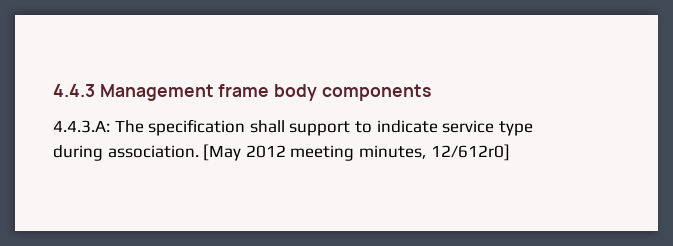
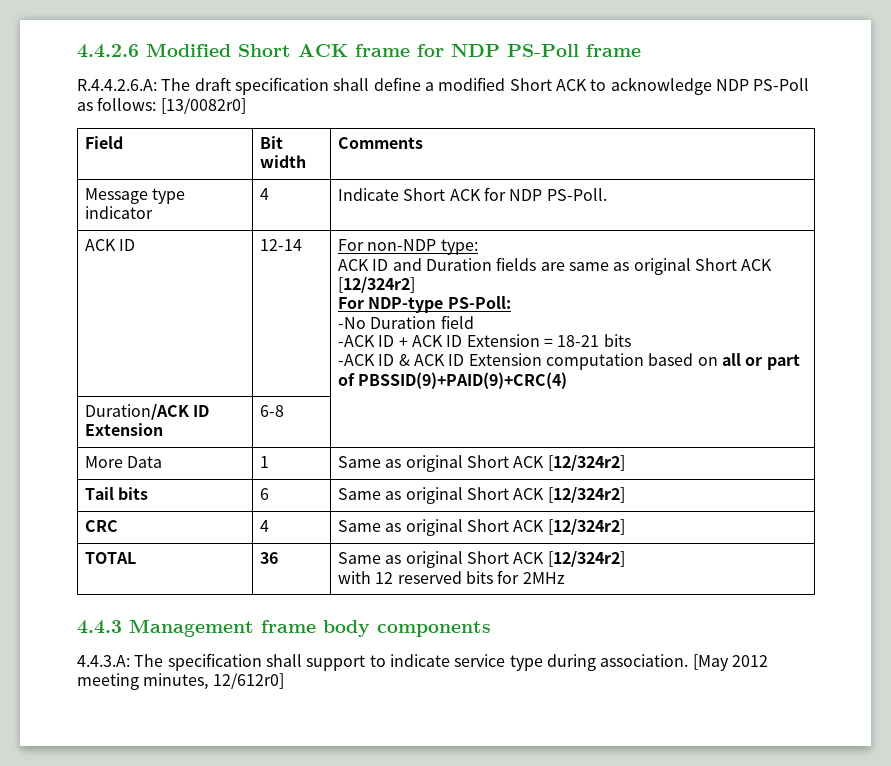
(53, 90) none -> [77,43,641,58] [77,77,810,95] [77,97,246,114] [85,136,124,149] [260,136,284,149] [260,155,307,168] [338,137,424,149] [85,188,186,204] [85,206,154,219] [260,188,270,200] [338,187,607,201] [85,239,136,251] [260,239,303,251] [338,239,478,255] [338,257,773,275] [338,277,416,293] [338,296,511,313] [338,315,474,329] [338,334,631,347] [338,353,800,370] [338,372,568,389] [85,404,210,420] [85,423,164,436] [260,405,285,417] [85,456,163,468] [260,456,270,468] [338,455,625,472] [85,487,149,500] [260,488,270,500] [338,487,625,504] [85,520,119,532] [260,520,270,532] [338,519,625,536] [85,552,137,564] [260,552,279,564] [338,551,625,568] [338,570,565,584] 4.4.2.6 Modified Short ACK frame for NDP PS-Poll frame // R.4.4.2.6.A: The draft specification shall define a modified Short ACK to acknowledge NDP PS-Poll as follows: [13/0082r0] // Field | Bit width | Comments // Message type indicator | 4 | Indicate Short ACK for NDP PS-Poll. // ACK ID | 12-14 | For non-NDP type: // ACK ID and Duration fields are same as original Short ACK [12/324r2] // For NDP-type PS-Poll: // -No Duration field // -ACK ID + ACK ID Extension = 18-21 bits // -ACK ID & ACK ID Extension computation based on all or part of PBSSID(9)+PAID(9)+CRC(4) // Duration/ACK ID Extension | 6-8 | // More Data | 1 | Same as original Short ACK [12/324r2] // Tail bits | 6 | Same as original Short ACK [12/324r2] // CRC | 4 | Same as original Short ACK [12/324r2] // TOTAL | 36 | Same as original Short ACK [12/324r2] // with 12 reserved bits for 2MHz //

